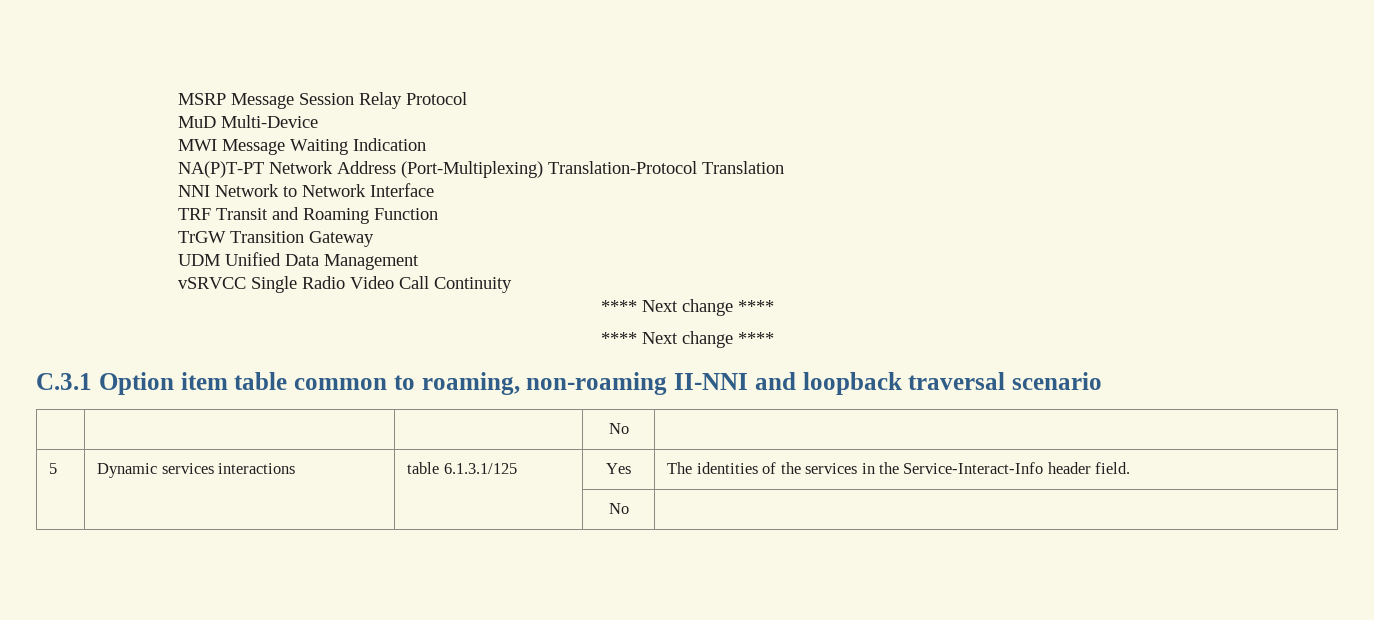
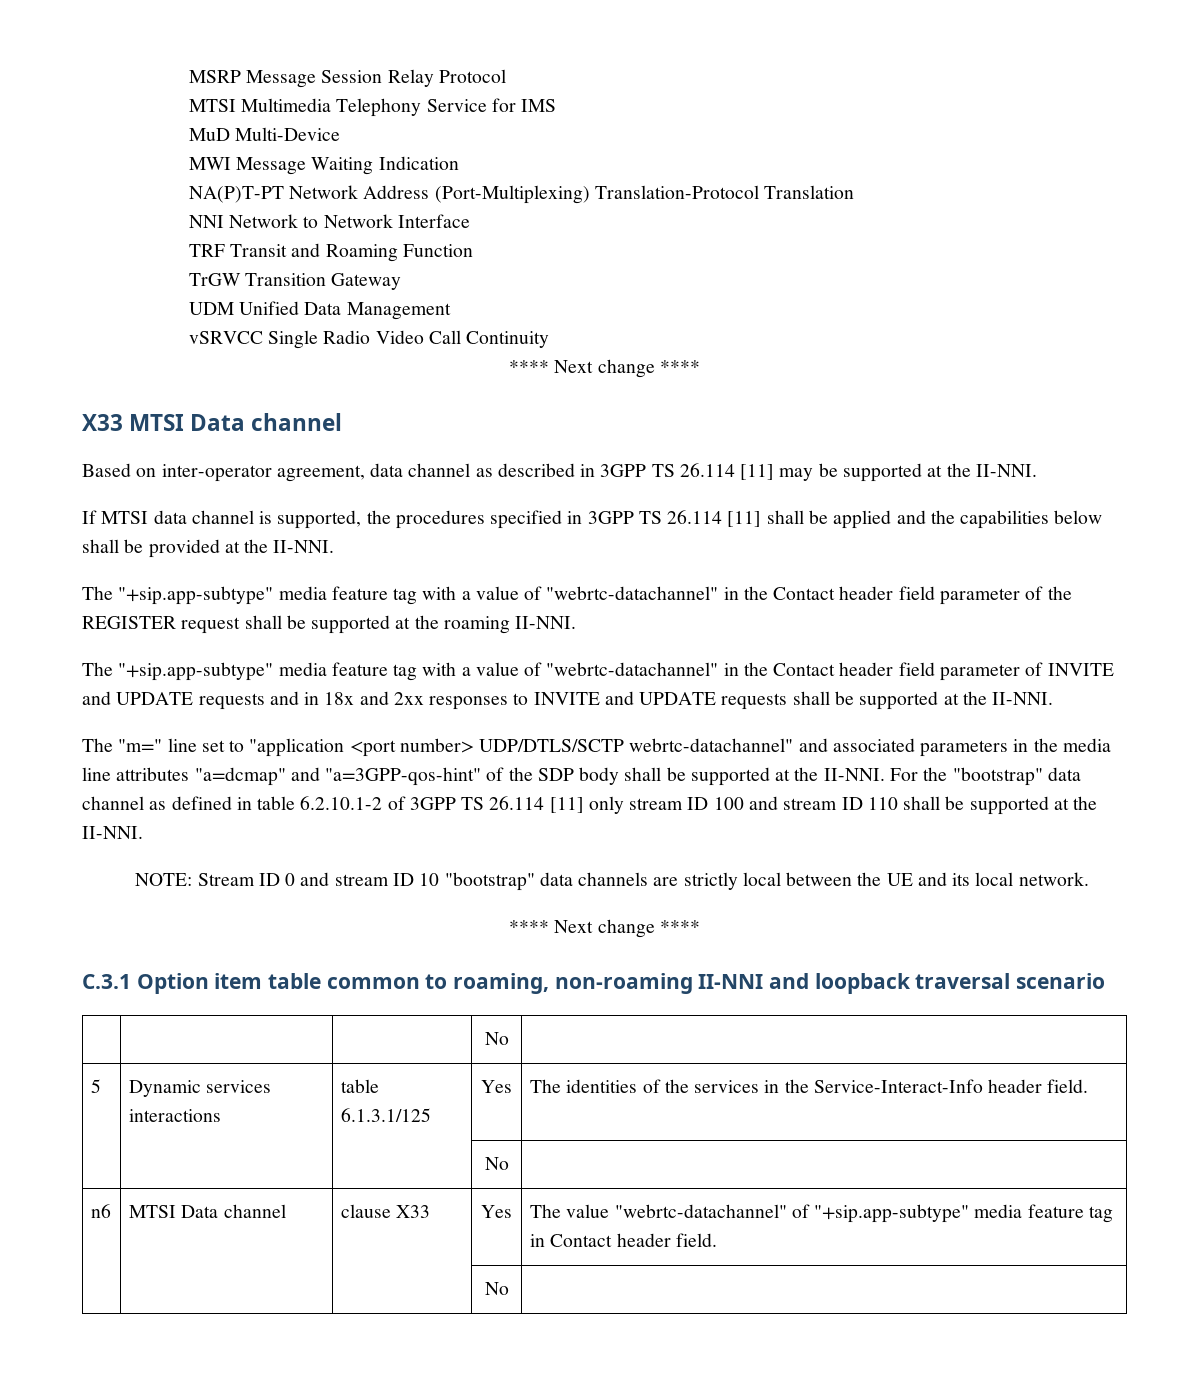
(467, 98) none -> [188,98,557,117] // MTSI Multimedia Telephony Service for IMS
(774, 306) none -> [82,413,343,431] [82,463,1037,482] [82,510,1103,529] [82,539,335,558] [82,586,1072,605] [82,615,577,634] [82,662,1114,681] [82,691,1054,710] [82,738,1111,757] [82,767,1081,786] [82,796,1098,815] [82,826,143,839] [135,872,1089,891] // X33 MTSI Data channel // Based on inter-operator agreement, data channel as described in 3GPP TS 26.114 [11] may be supported at the II-NNI. // If MTSI data channel is supported, the procedures specified in 3GPP TS 26.114 [11] shall be applied and the capabilities below shall be provided at the II-NNI. // The "+sip.app-subtype" media feature tag with a value of "webrtc-datachannel" in the Contact header field parameter of the REGISTER request shall be supported at the roaming II-NNI. // The "+sip.app-subtype" media feature tag with a value of "webrtc-datachannel" in the Contact header field parameter of INVITE and UPDATE requests and in 18x and 2xx responses to INVITE and UPDATE requests shall be supported at the II-NNI. // The "m=" line set to "application <port number> UDP/DTLS/SCTP webrtc-datachannel" and associated parameters in the media line attributes "a=dcmap" and "a=3GPP-qos-hint" of the SDP body shall be supported at the II-NNI. For the "bootstrap" data channel as defined in table 6.2.10.1-2 of 3GPP TS 26.114 [11] only stream ID 100 and stream ID 110 shall be supported at the II-NNI. // NOTE: Stream ID 0 and stream ID 10 "bootstrap" data channels are strictly local between the UE and its local network.
(629, 508) none -> [90,1204,111,1218] [128,1204,286,1218] [340,1204,431,1218] [481,1205,512,1218] [529,1204,1113,1223] [529,1233,717,1247] [484,1282,509,1295] // n6 | MTSI Data channel | clause X33 | Yes | The value "webrtc-datachannel" of "+sip.app-subtype" media feature tag in Contact header field. // | | | No |

